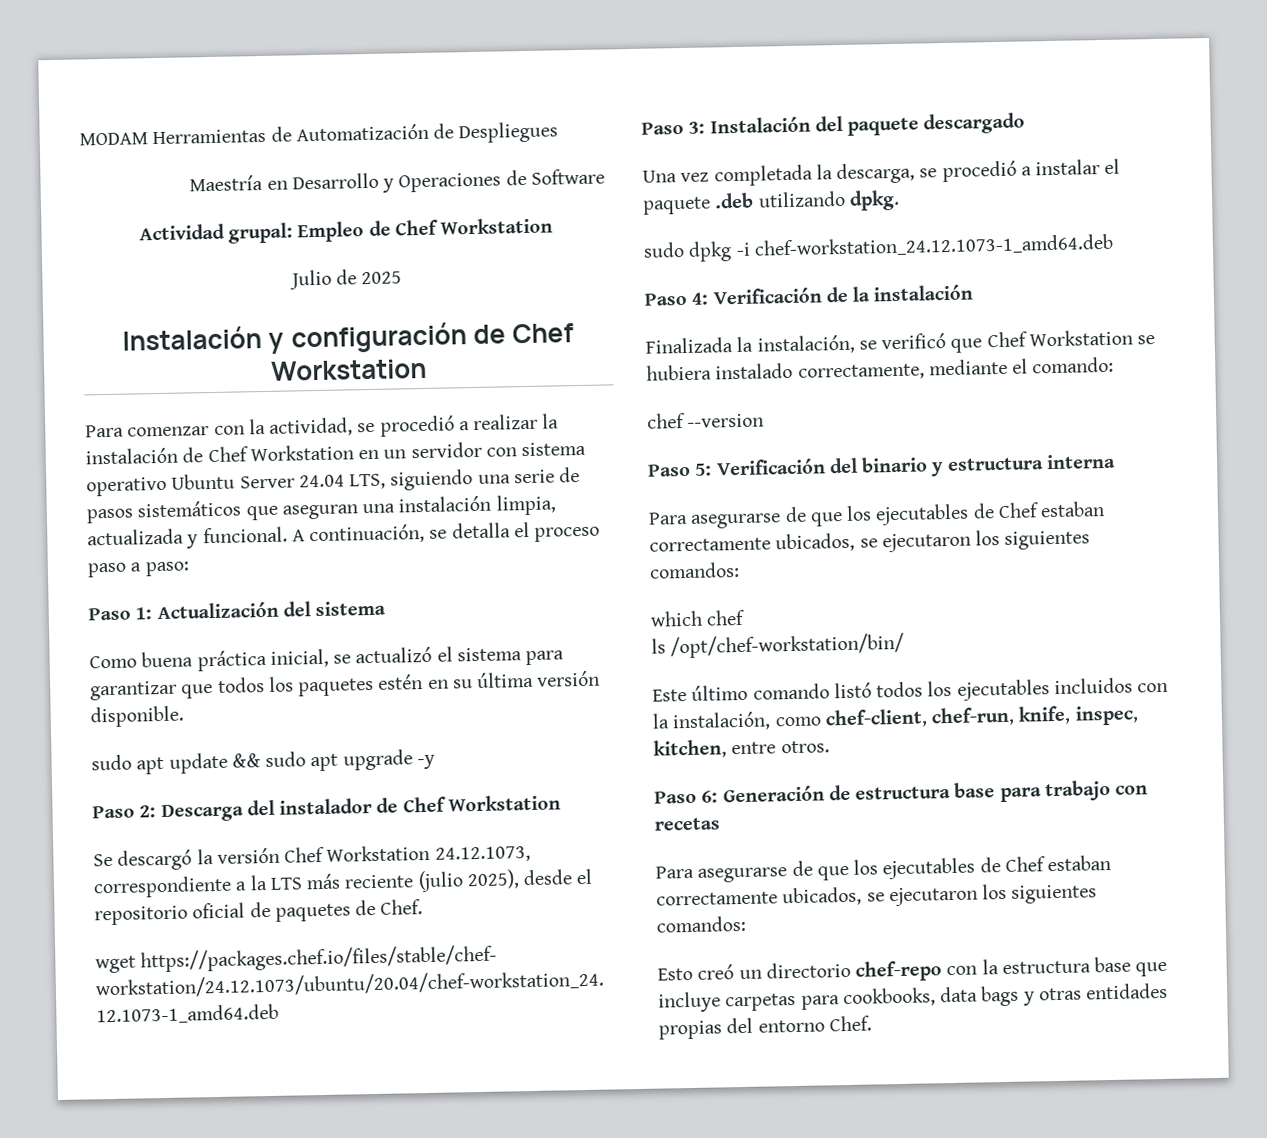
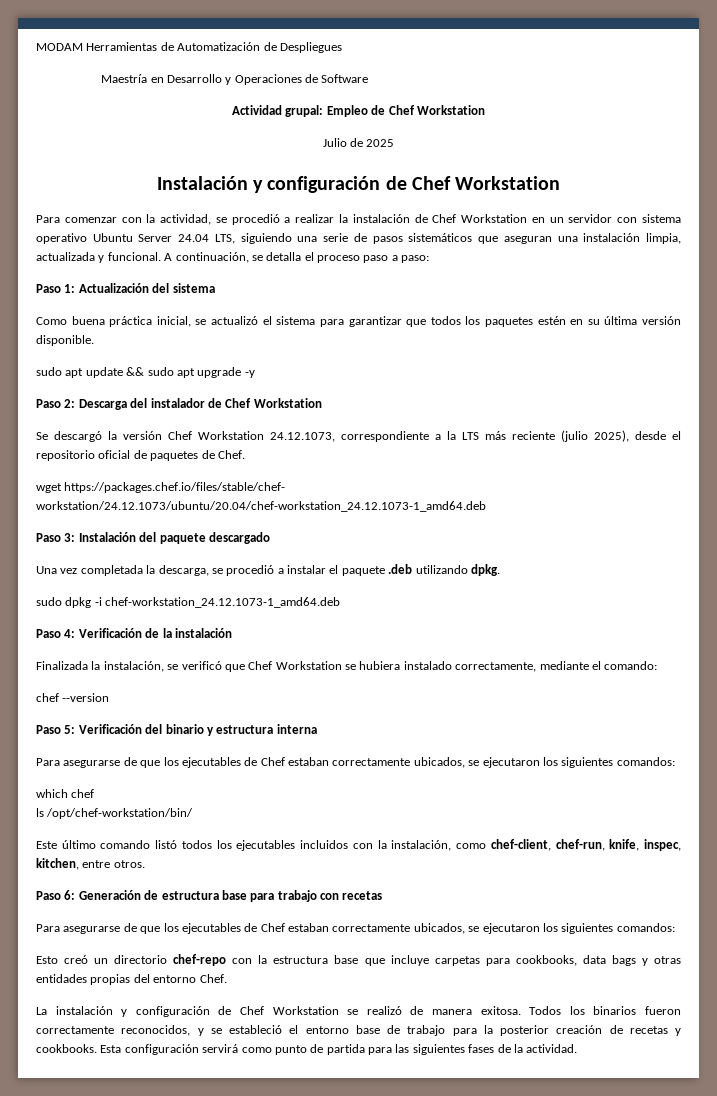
(872, 1023) none -> [36,1006,682,1017] [36,1025,681,1036] [36,1044,578,1055] // La instalación y configuración de Chef Workstation se realizó de manera exitosa. Todos los binarios fueron correctamente reconocidos, y se estableció el entorno base de trabajo para la posterior creación de recetas y cookbooks. Esta configuración servirá como punto de partida para las siguientes fases de la actividad.

